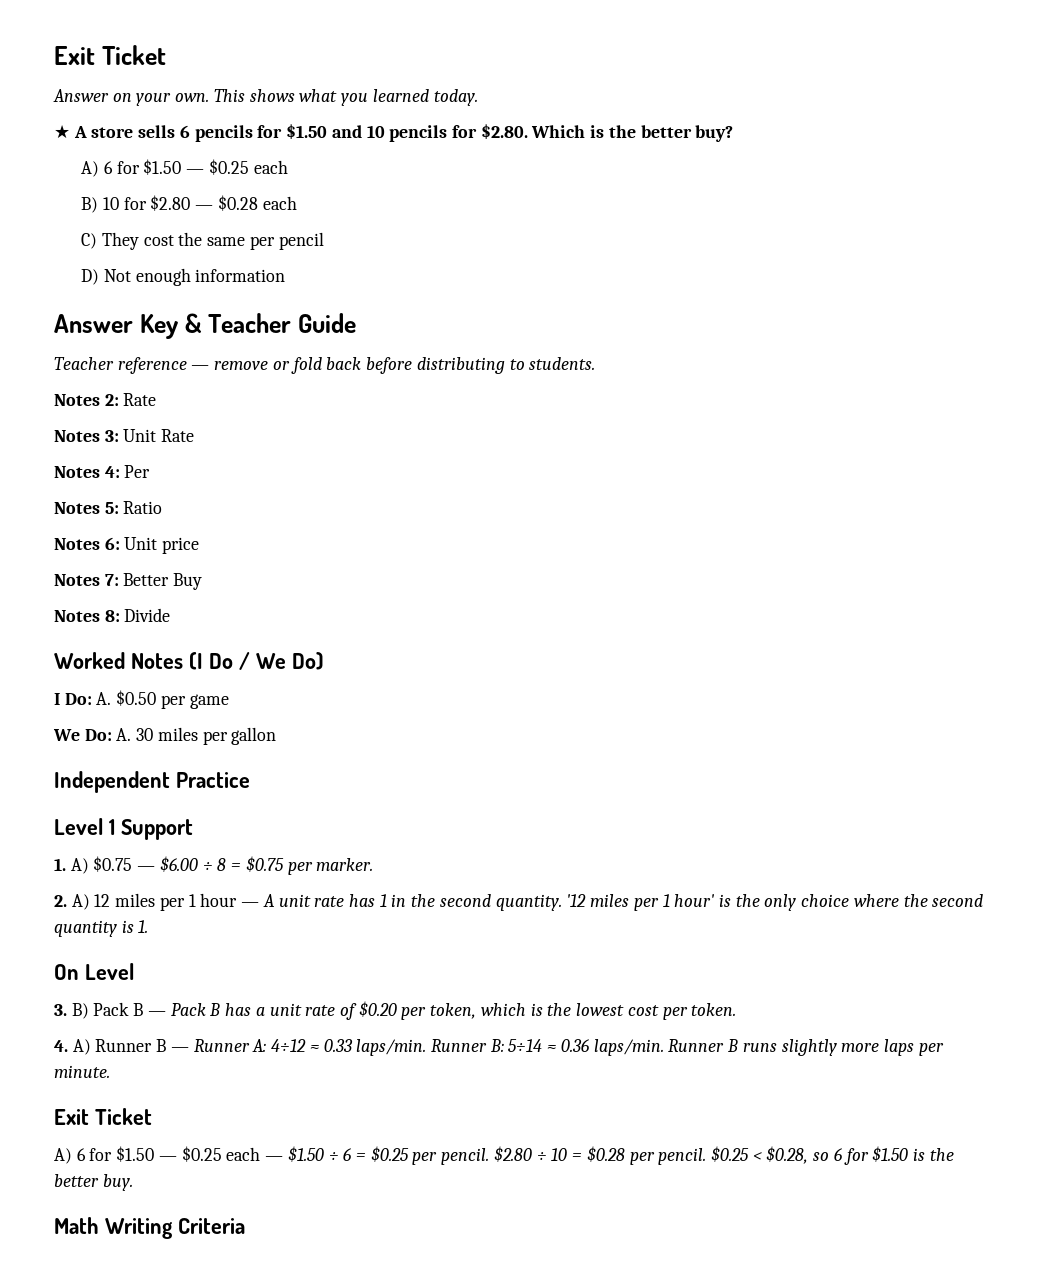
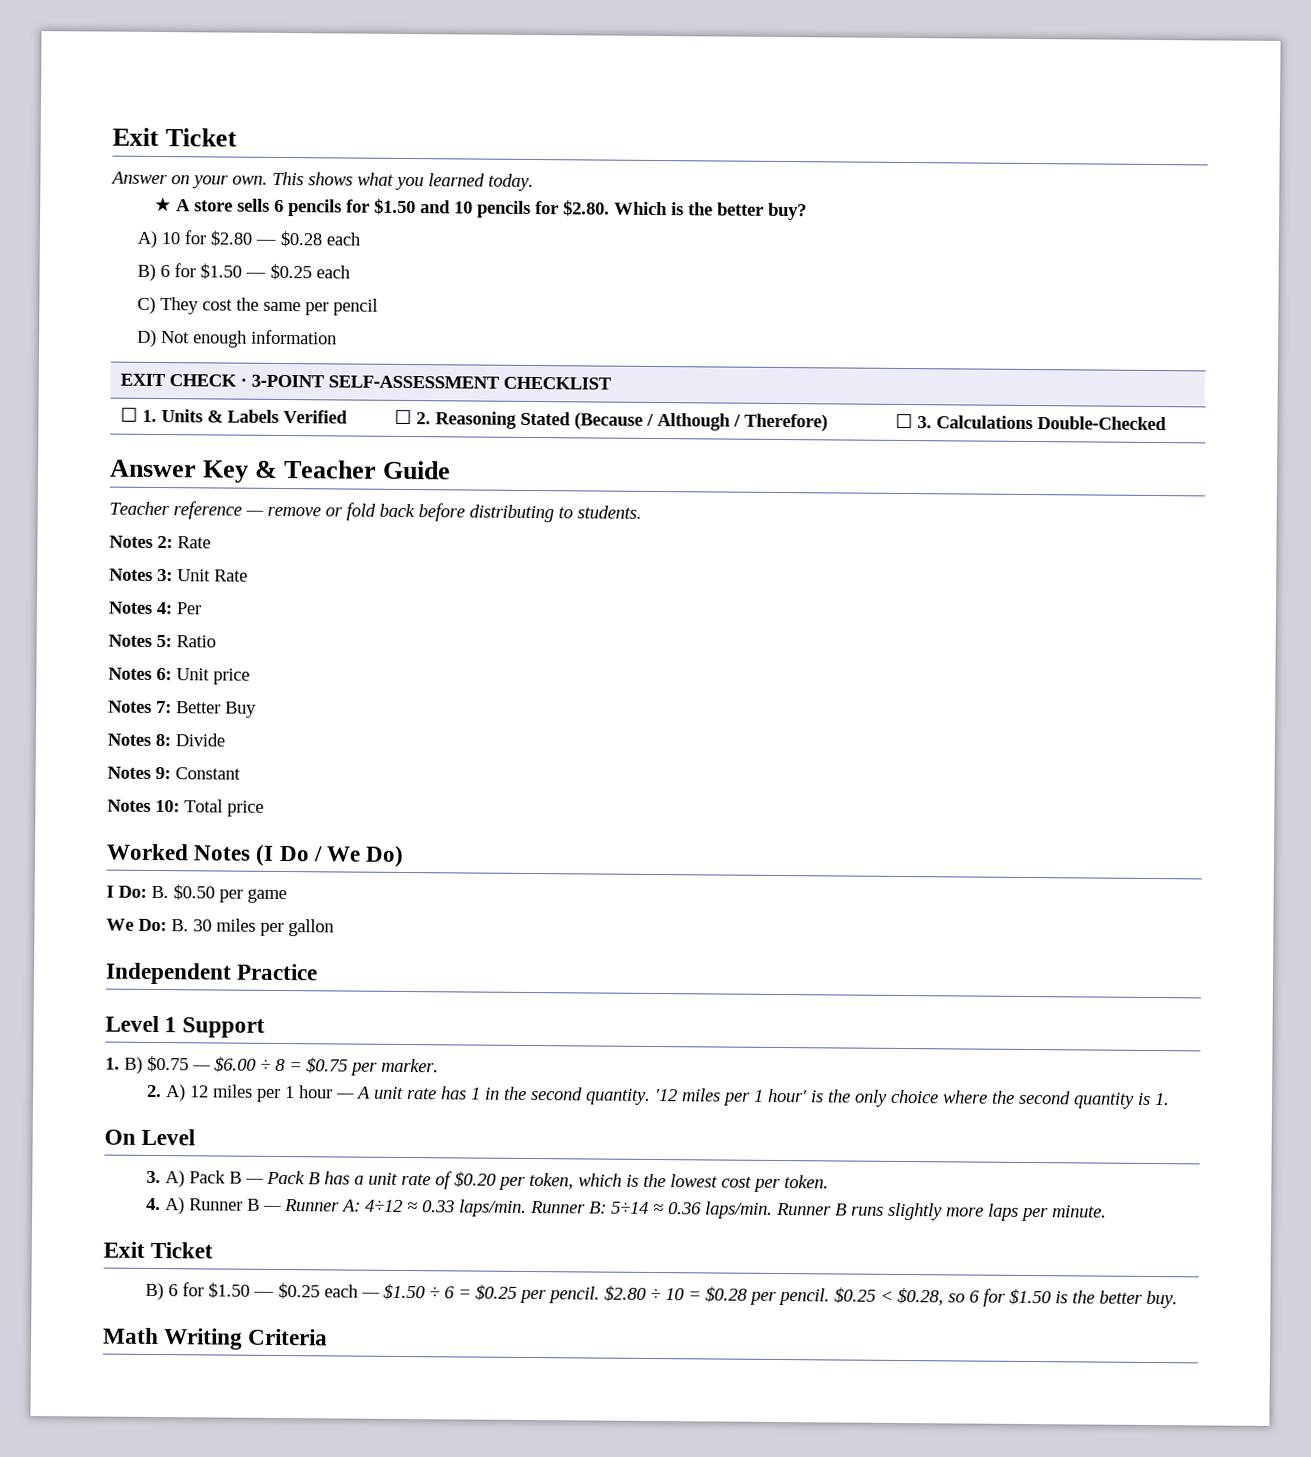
[103,159,288,175] [81,195,297,213] 6 for $1.50 — $0.25 each // B) 10 for $2.80 — $0.28 each -> [161,230,361,248] [137,263,351,281] 10 for $2.80 — $0.28 each // B) 6 for $1.50 — $0.25 each
(286, 275) none -> [120,373,613,390] [120,407,349,424] [394,409,829,432] [895,413,1168,431] // EXIT CHECK · 3-POINT SELF-ASSESSMENT CHECKLIST // ☐ 1. Units & Labels Verified | ☐ 2. Reasoning Stated (Because / Although / Therefore) | ☐ 3. Calculations Double-Checked
(171, 615) none -> [107,766,241,780] [107,799,264,817] // Notes 9: Constant // Notes 10: Total price
[96,692,112,705] A. -> [151,885,169,899] B.
[116,728,132,741] A. -> [171,919,189,932] B.
[70,858,89,874] A) -> [124,1056,143,1074] B)
[71,1003,89,1019] B) -> [165,1170,186,1188] A)
[54,1148,72,1164] A) -> [145,1282,165,1301] B)

